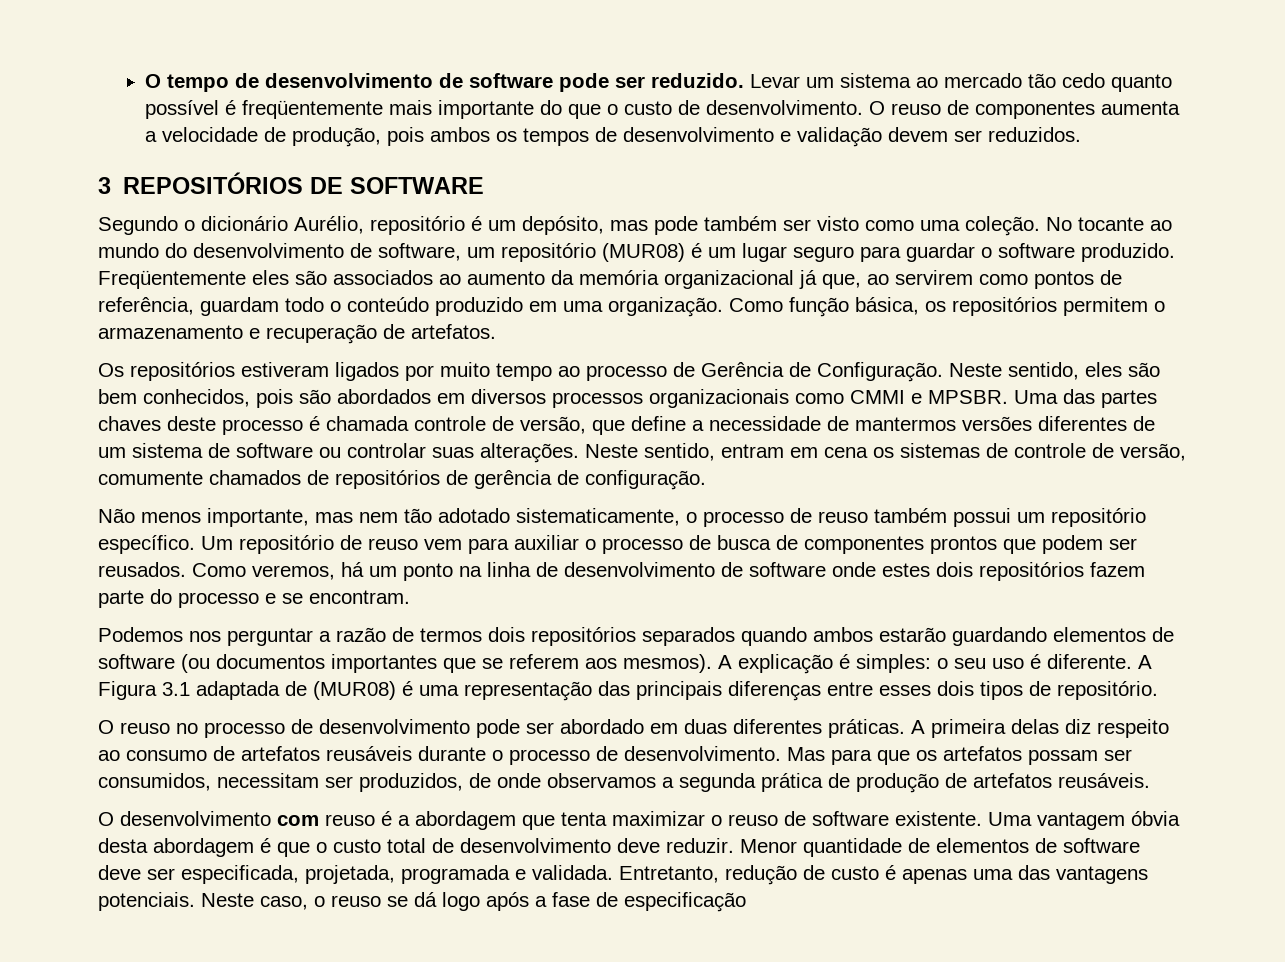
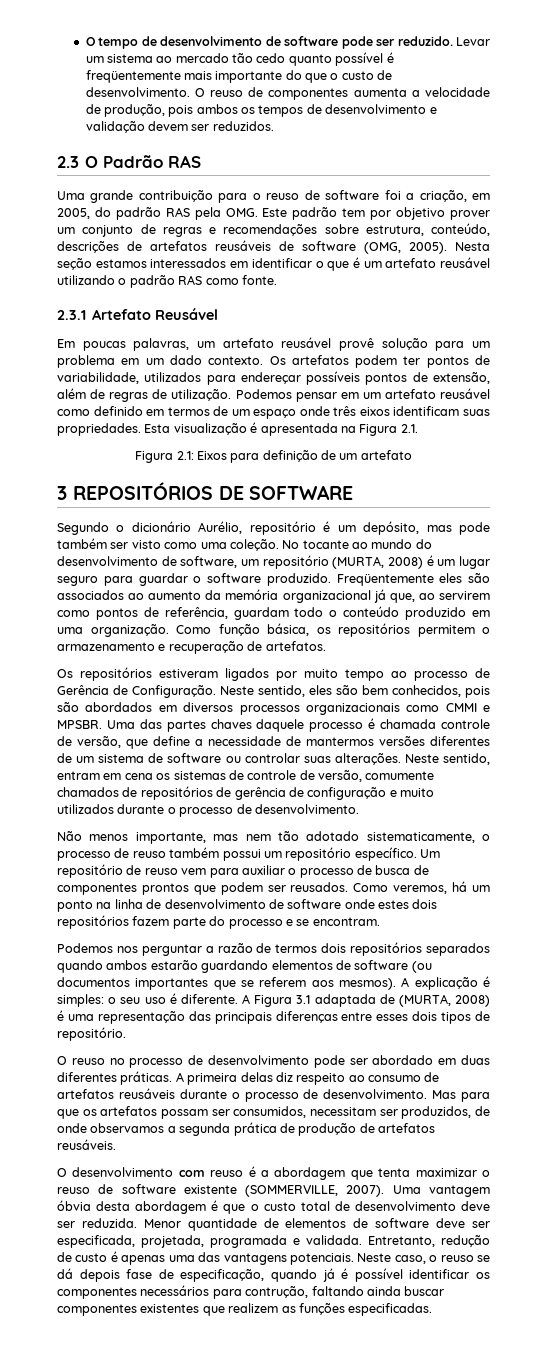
(1082, 134) none -> [57,155,202,168] [57,190,490,203] [57,207,491,220] [57,223,490,237] [57,240,490,254] [57,257,490,271] [57,275,277,288] [57,308,219,320] [57,337,491,351] [57,355,491,368] [57,371,490,385] [57,388,491,402] [57,406,490,419] [57,422,418,436] [135,450,412,463] // 2.3 O Padrão RAS // Uma grande contribuição para o reuso de software foi a criação, em 2005, do padrão RAS pela OMG. Este padrão tem por objetivo prover um conjunto de regras e recomendações sobre estrutura, conteúdo, descrições de artefatos reusáveis de software (OMG, 2005). Nesta seção estamos interessados em identificar o que é um artefato reusável utilizando o padrão RAS como fonte. // 2.3.1 Artefato Reusável // Em poucas palavras, um artefato reusável provê solução para um problema em um dado contexto. Os artefatos podem ter pontos de variabilidade, utilizados para endereçar possíveis pontos de extensão, além de regras de utilização. Podemos pensar em um artefato reusável como definido em termos de um espaço onde três eixos identificam suas propriedades. Esta visualização é apresentada na Figura 2.1. // Figura 2.1: Eixos para definição de um artefato
[602,243,685,262] (MUR08) -> [332,556,423,569] (MURTA, 2008)
[167,416,216,431] deste -> [256,719,305,732] daquele
[585,470,706,490] configuração. -> [307,787,434,800] [57,804,359,817] configuração e muito utilizados durante o processo de desenvolvimento.
[313,681,396,700] (MUR08) -> [398,994,491,1007] (MURTA, 2008)
[895,811,982,826] existente. -> [183,1185,385,1197] existente (SOMMERVILLE, 2007).
[666,838,734,853] reduzir. -> [57,1218,137,1228] ser reduzida.
[442,892,746,912] logo após a fase de especificação -> [79,1268,491,1282] [57,1285,445,1299] [57,1303,433,1316] depois fase de especificação, quando já é possível identificar os componentes necessários para contrução, faltando ainda buscar componentes existentes que realizem as funções especificadas.

